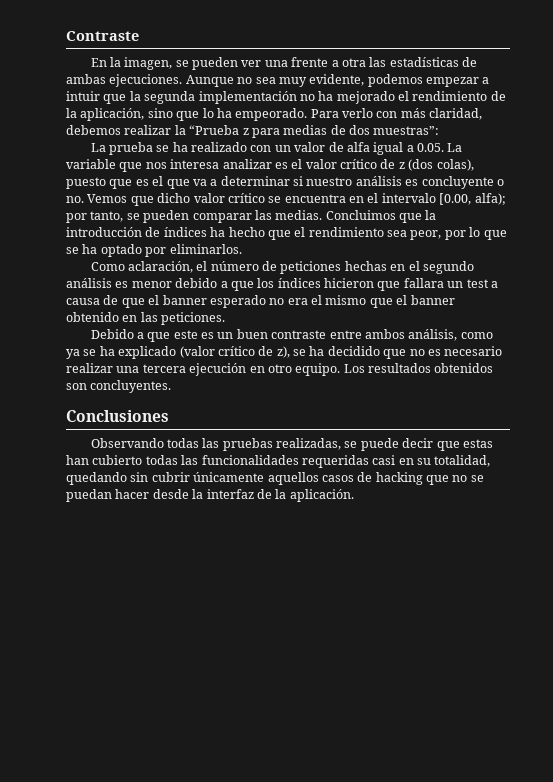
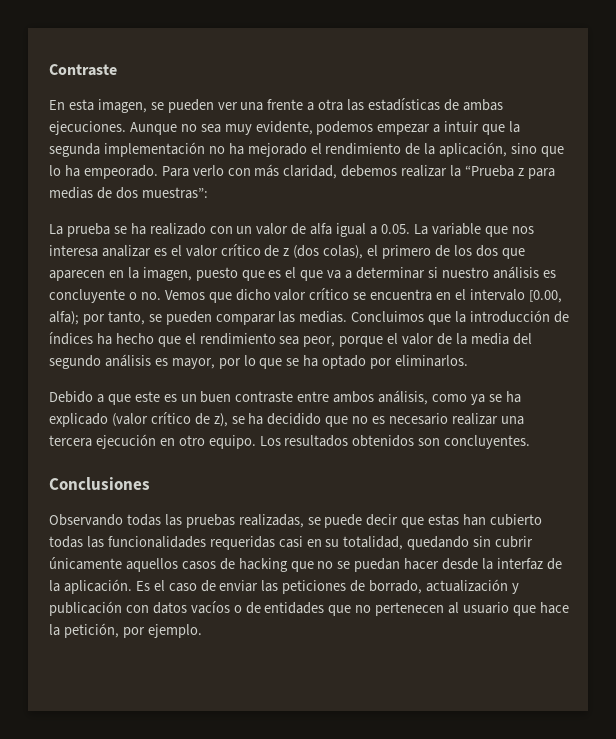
[109,57,121,67] la -> [68,99,94,111] esta
(474, 165) none -> [367,245,525,259] [49,267,192,281] el primero de los dos que aparecen en la imagen,
(442, 235) none -> [339,333,532,347] [49,354,215,369] porque el valor de la media del segundo análisis es mayor,
[90,261,474,274] [66,278,498,291] [66,295,455,308] [66,312,226,325] // Como aclaración, el número de peticiones hechas en el segundo análisis es menor debido a que los índices hicieron que fallara un test a causa de que el banner esperado no era el mismo que el banner obtenido en las peticiones. -> (469, 361) none
(354, 495) none -> [135,579,519,594] [49,601,569,616] [49,623,202,638] Es el caso de enviar las peticiones de borrado, actualización y publicación con datos vacíos o de entidades que no pertenecen al usuario que hace la petición, por ejemplo.

